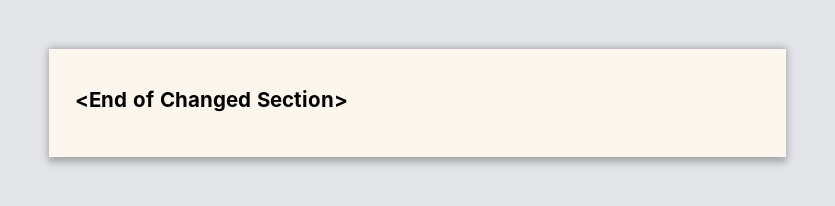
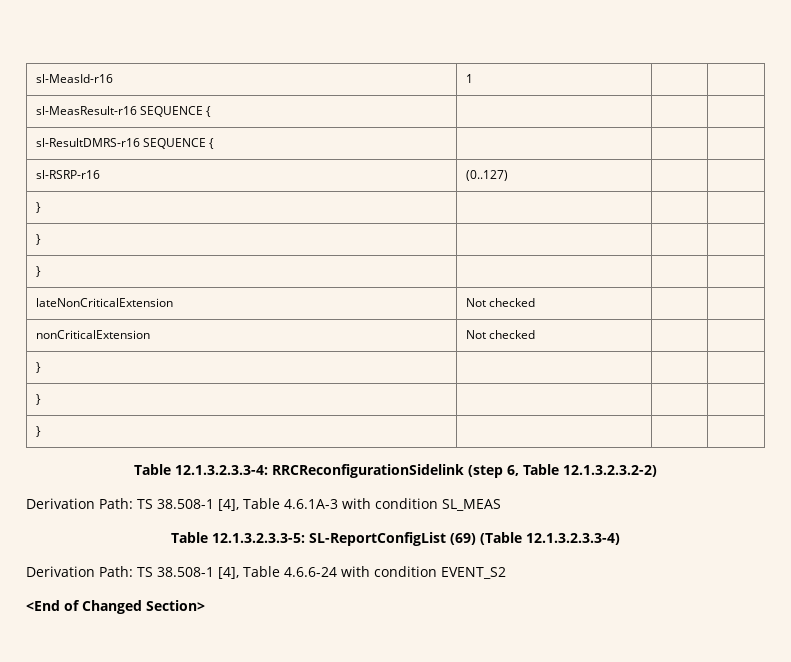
(75, 99) none -> [35,74,113,83] [465,74,473,83] [35,106,212,117] [35,138,215,149] [35,170,100,179] [465,170,508,181] [35,202,41,213] [35,234,41,245] [35,266,41,277] [35,298,173,307] [465,298,536,307] [35,330,150,339] [465,330,536,339] [35,362,41,373] [35,394,41,405] [35,426,41,437] [133,464,658,478] [26,498,501,511] [171,532,620,546] [26,566,506,579] sl-MeasId-r16 | 1 | | // sl-MeasResult-r16 SEQUENCE { | | | // sl-ResultDMRS-r16 SEQUENCE { | | | // sl-RSRP-r16 | (0..127) | | // } | | | // } | | | // } | | | // lateNonCriticalExtension | Not checked | | // nonCriticalExtension | Not checked | | // } | | | // } | | | // } | | | // Table 12.1.3.2.3.3-4: RRCReconfigurationSidelink (step 6, Table 12.1.3.2.3.2-2) // Derivation Path: TS 38.508-1 [4], Table 4.6.1A-3 with condition SL_MEAS // Table 12.1.3.2.3.3-5: SL-ReportConfigList (69) (Table 12.1.3.2.3.3-4) // Derivation Path: TS 38.508-1 [4], Table 4.6.6-24 with condition EVENT_S2 //

